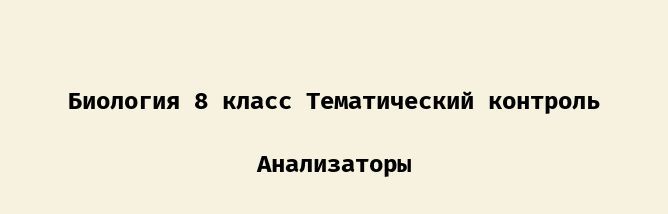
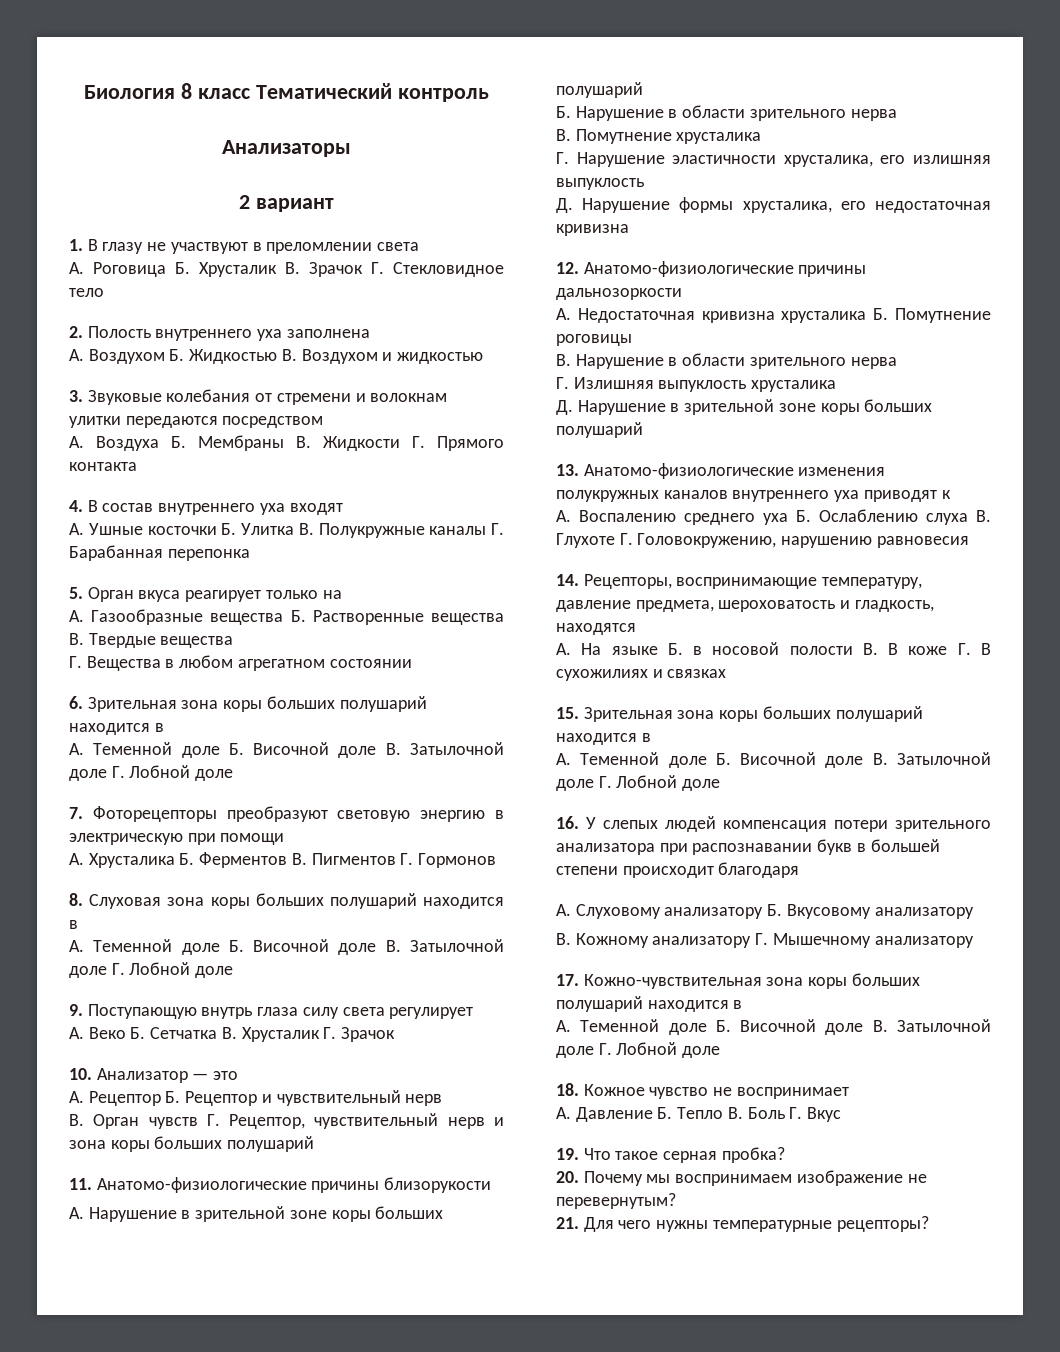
(411, 166) none -> [239,195,334,212] [69,239,420,254] [69,262,504,277] [69,288,104,297] [69,326,370,341] [69,349,484,364] [69,389,448,405] [69,416,324,428] [69,435,504,451] [69,462,137,471] [69,500,343,515] [69,523,504,538] [69,545,250,561] [69,587,342,602] [69,609,504,625] [69,633,234,648] [69,655,412,671] [69,696,427,712] [69,723,164,735] [69,742,504,758] [69,765,234,781] [69,806,505,822] [69,833,285,845] [69,852,497,868] [69,893,505,909] [69,920,78,929] [69,939,504,955] [69,962,234,978] [69,1004,474,1019] [69,1027,396,1042] [69,1068,239,1083] [69,1090,443,1106] [69,1113,504,1129] [69,1136,315,1152] [69,1177,492,1193] [69,1206,444,1222] [556,82,643,98] [556,105,897,121] [556,129,762,144] [556,152,991,167] [556,178,644,190] [556,197,991,213] [556,224,629,236] [556,261,867,277] [556,288,682,300] [556,308,991,323] [556,334,632,346] [556,353,897,369] [556,377,837,392] [556,399,933,415] [556,422,643,438] [556,463,886,479] [556,490,951,502] [556,509,991,525] [556,533,969,548] [556,574,923,589] [556,600,934,612] [556,623,636,635] [556,642,991,655] [556,669,727,681] [556,706,923,722] [556,733,651,745] [556,752,991,768] [556,775,721,791] [556,816,991,832] [556,839,940,855] [556,862,800,878] [556,904,974,919] [556,933,974,948] [556,973,920,989] [556,996,743,1012] [556,1019,991,1035] [556,1042,721,1058] [556,1083,849,1099] [556,1107,842,1122] [556,1147,785,1163] [556,1170,927,1186] [556,1193,676,1209] [556,1216,929,1232] // 2 вариант // 1. В глазу не участвуют в преломлении света // А. Роговица Б. Хрусталик В. Зрачок Г. Стекловидное тело // 2. Полость внутреннего уха заполнена // А. Воздухом Б. Жидкостью В. Воздухом и жидкостью // 3. Звуковые колебания от стремени и волокнам улитки передаются посредством // А. Воздуха Б. Мембраны В. Жидкости Г. Прямого контакта // 4. В состав внутреннего уха входят // А. Ушные косточки Б. Улитка В. Полукружные каналы Г. Барабанная перепонка // 5. Орган вкуса реагирует только на // А. Газообразные вещества Б. Растворенные вещества В. Твердые вещества // Г. Вещества в любом агрегатном состоянии // 6. Зрительная зона коры больших полушарий находится в // А. Теменной доле Б. Височной доле В. Затылочной доле Г. Лобной доле // 7. Фоторецепторы преобразуют световую энергию в электрическую при помощи // А. Хрусталика Б. Ферментов В. Пигментов Г. Гормонов // 8. Слуховая зона коры больших полушарий находится в // А. Теменной доле Б. Височной доле В. Затылочной доле Г. Лобной доле // 9. Поступающую внутрь глаза силу света регулирует // А. Веко Б. Сетчатка В. Хрусталик Г. Зрачок // 10. Анализатор — это // А. Рецептор Б. Рецептор и чувствительный нерв // В. Орган чувств Г. Рецептор, чувствительный нерв и зона коры больших полушарий // 11. Анатомо-физиологические причины близорукости // А. Нарушение в зрительной зоне коры больших полушарий // Б. Нарушение в области зрительного нерва // В. Помутнение хрусталика // Г. Нарушение эластичности хрусталика, его излишняя выпуклость // Д. Нарушение формы хрусталика, его недостаточная кривизна // 12. Анатомо-физиологические причины дальнозоркости // А. Недостаточная кривизна хрусталика Б. Помутнение роговицы // В. Нарушение в области зрительного нерва // Г. Излишняя выпуклость хрусталика // Д. Нарушение в зрительной зоне коры больших полушарий // 13. Анатомо-физиологические изменения полукружных каналов внутреннего уха приводят к // А. Воспалению среднего уха Б. Ослаблению слуха В. Глухоте Г. Головокружению, нарушению равновесия // 14. Рецепторы, воспринимающие температуру, давление предмета, шероховатость и гладкость, находятся // А. На языке Б. в носовой полости В. В коже Г. В сухожилиях и связках // 15. Зрительная зона коры больших полушарий находится в // А. Теменной доле Б. Височной доле В. Затылочной доле Г. Лобной доле // 16. У слепых людей компенсация потери зрительного анализатора при распознавании букв в большей степени происходит благодаря // А. Слуховому анализатору Б. Вкусовому анализатору // В. Кожному анализатору Г. Мышечному анализатору // 17. Кожно-чувствительная зона коры больших полушарий находится в // А. Теменной доле Б. Височной доле В. Затылочной доле Г. Лобной доле // 18. Кожное чувство не воспринимает // А. Давление Б. Тепло В. Боль Г. Вкус // 19. Что такое серная пробка? // 20. Почему мы воспринимаем изображение не перевернутым? // 21. Для чего нужны температурные рецепторы?

